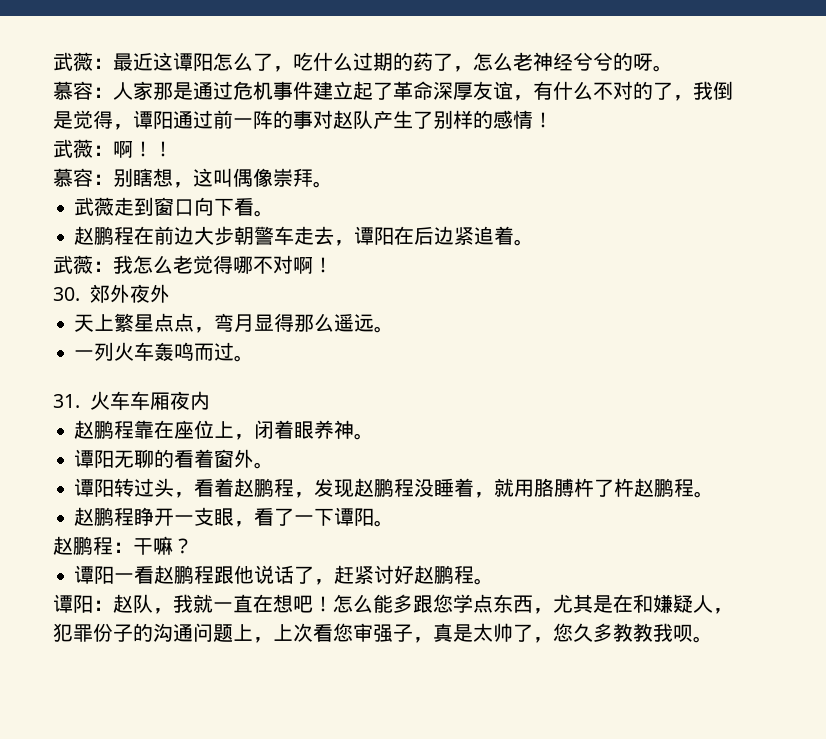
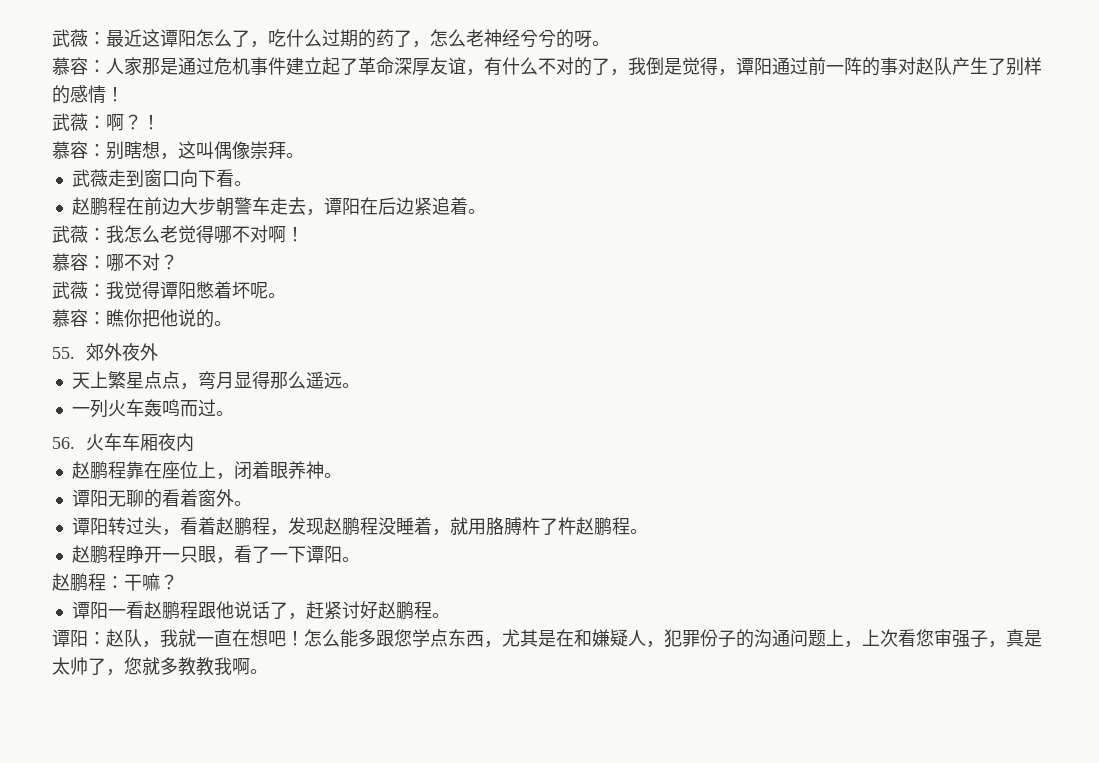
[133,141,153,157] ！ -> [124,114,142,130] ？
[53,287,80,301] 30. -> [52,253,178,272] [52,281,286,299] [52,309,232,328] [52,347,75,359] 慕容：哪不对？ // 武薇：我觉得谭阳憋着坏呢。 // 慕容：瞧你把他说的。 // 55.
[53,394,80,408] 31. -> [52,437,75,449] 56.
[194,507,215,526] 支 -> [179,546,198,563] 只
[573,623,593,642] 久 -> [142,657,160,675] 就
[673,624,693,642] 呗 -> [232,657,250,675] 啊

